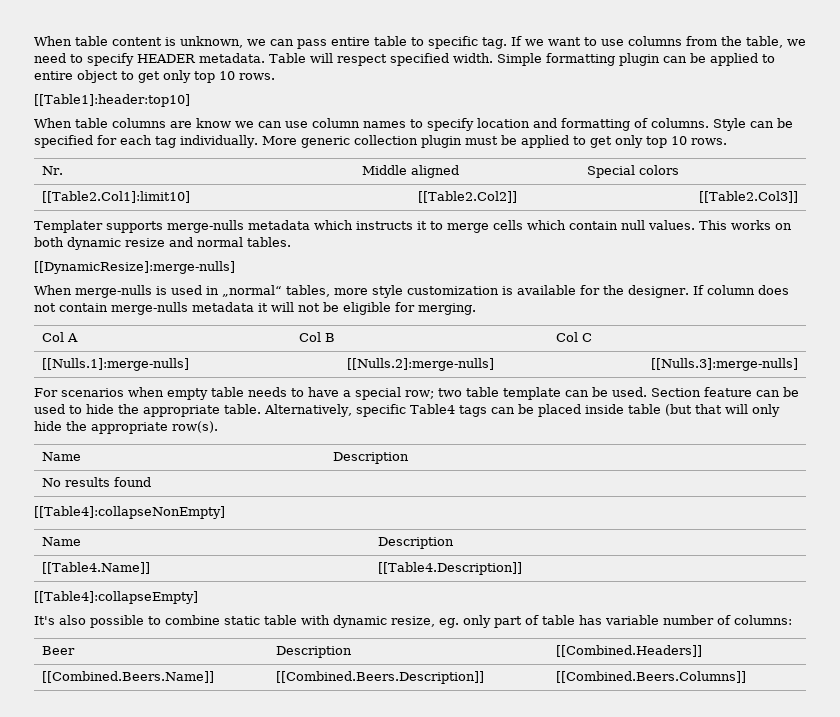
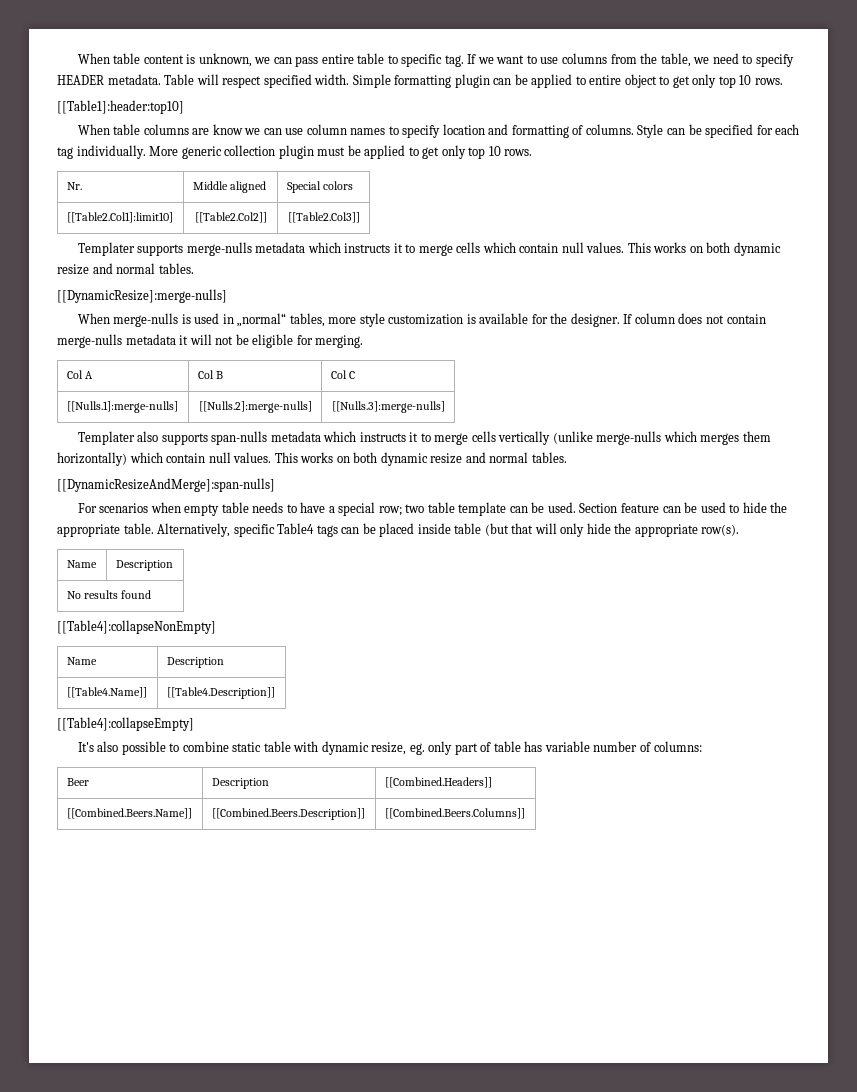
(799, 364) none -> [77,431,771,445] [57,452,567,466] [57,478,275,492] // Templater also supports span-nulls metadata which instructs it to merge cells vertically (unlike merge-nulls which merges them horizontally) which contain null values. This works on both dynamic resize and normal tables. // [[DynamicResizeAndMerge]:span-nulls]

